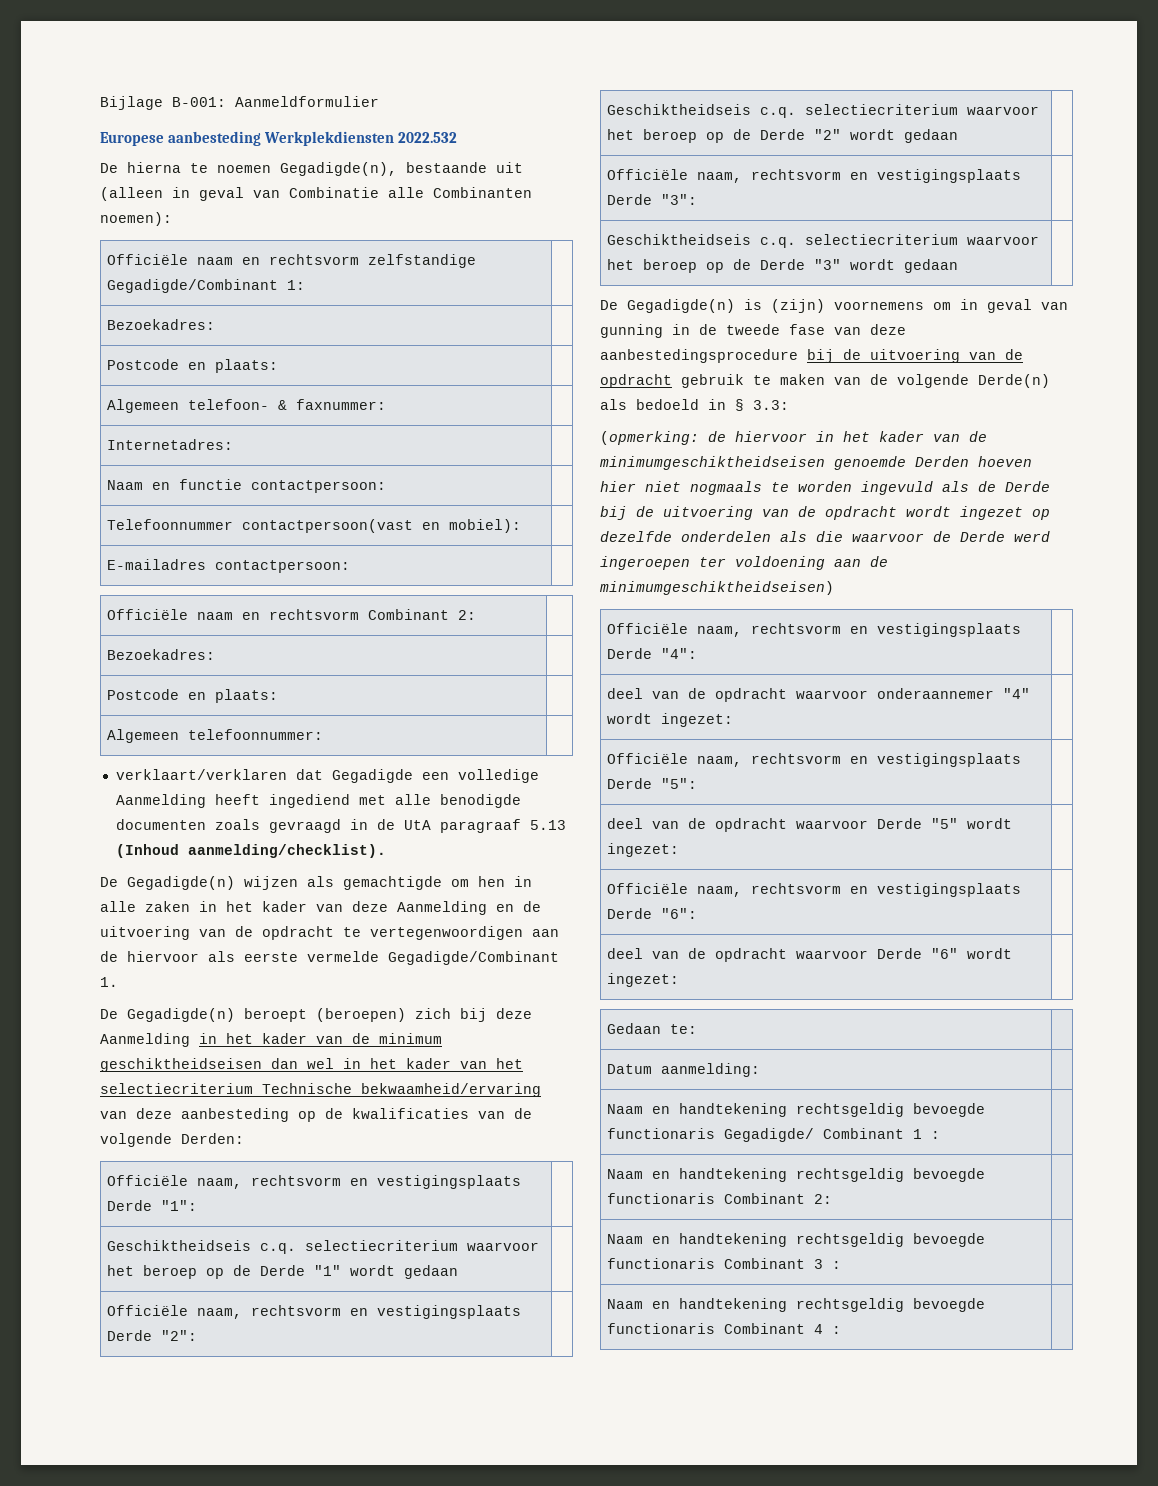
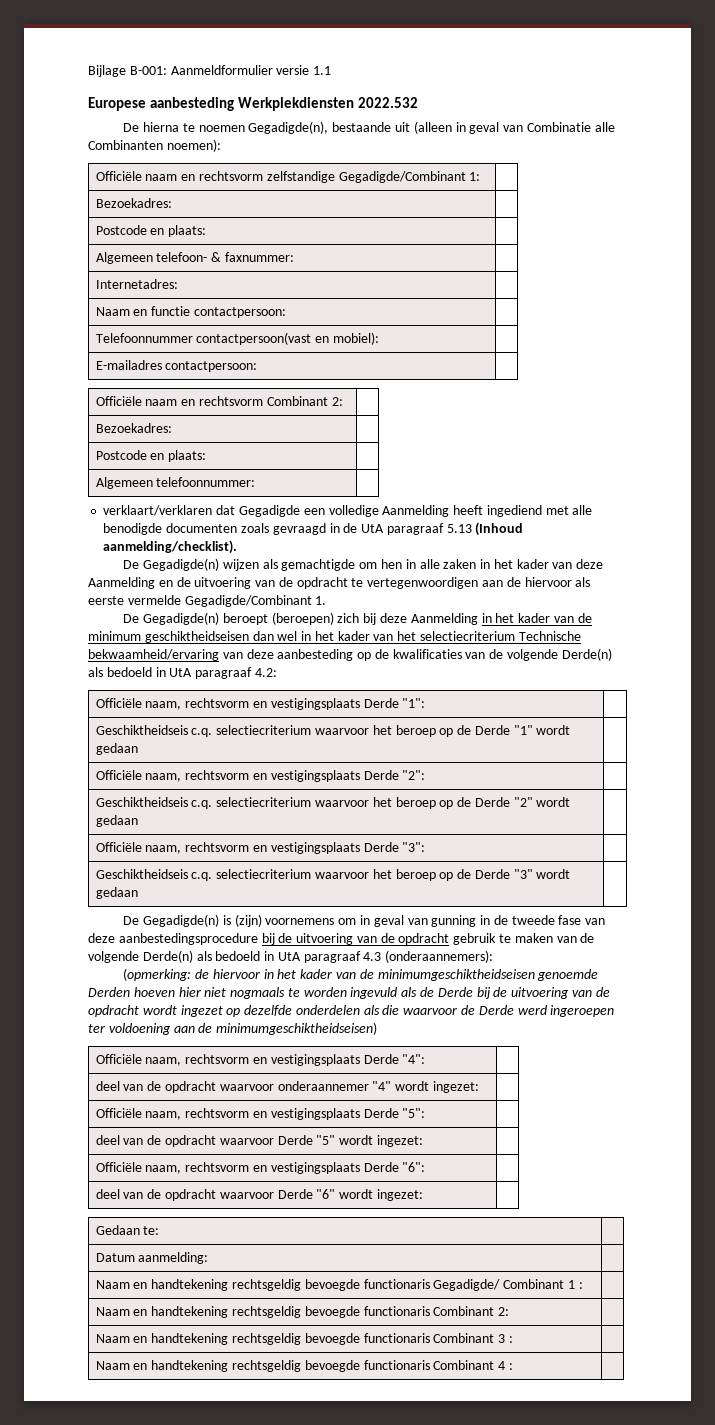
(379, 101) none -> [276,65,332,75] versie 1.1
[181,1133,244,1144] Derden: -> [561,648,612,661] [88,667,277,679] Derde(n) als bedoeld in UtA paragraaf 4.2:
[735,399,789,411] § 3.3: -> [277,950,494,963] UtA paragraaf 4.3 (onderaannemers):

